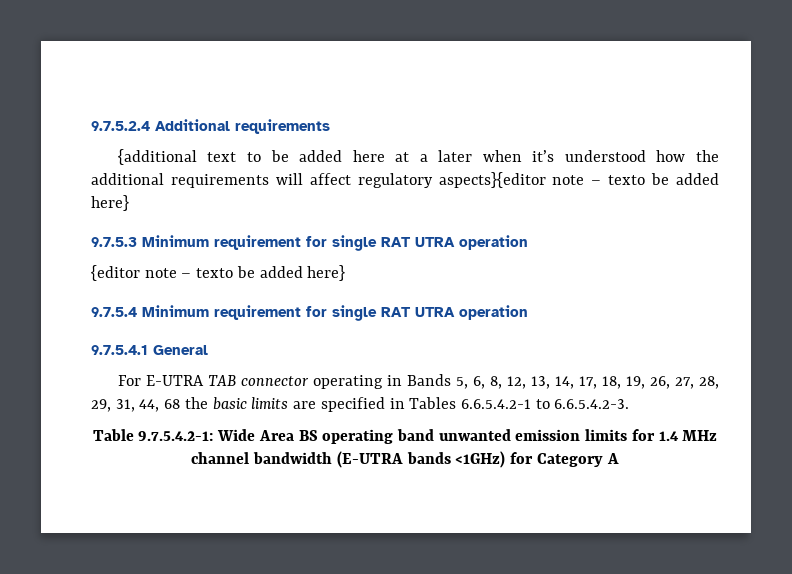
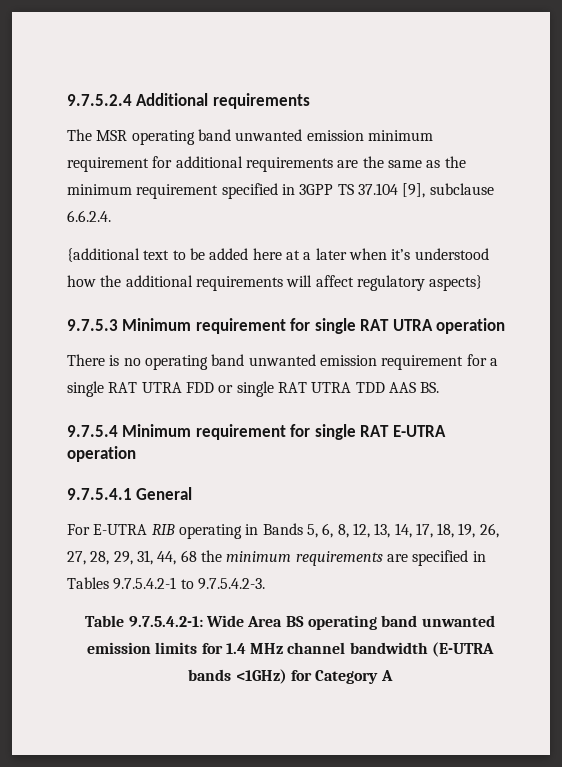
(330, 126) none -> [67,129,433,145] [67,156,466,172] [67,183,494,199] [67,210,111,222] // The MSR operating band unwanted emission minimum requirement for additional requirements are the same as the minimum requirement specified in 3GPP TS 37.104 [9], subclause 6.6.2.4.
[438,172,719,188] [91,195,129,211] aspects}{editor note – texto be added here} -> [429,275,483,291] aspects}
[91,265,346,281] {editor note – texto be added here} -> [67,354,498,370] [67,381,440,397] There is no operating band unwanted emission requirement for a single RAT UTRA FDD or single RAT UTRA TDD AAS BS.
[415,307,455,317] UTRA -> [392,425,446,437] E-UTRA
[207,375,309,386] TAB connector -> [151,524,175,535] RIB
[212,397,289,410] basic limits -> [226,551,383,566] minimum requirements
[460,399,630,409] 6.6.5.4.2-1 to 6.6.5.4.2-3. -> [113,577,265,590] 9.7.5.4.2-1 to 9.7.5.4.2-3.

